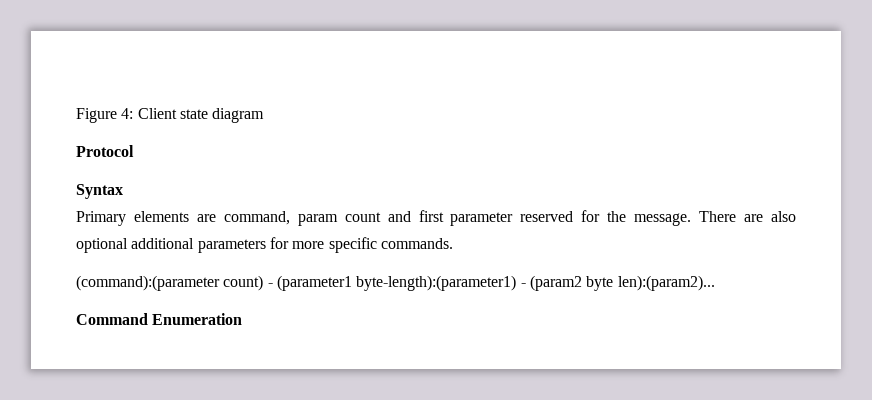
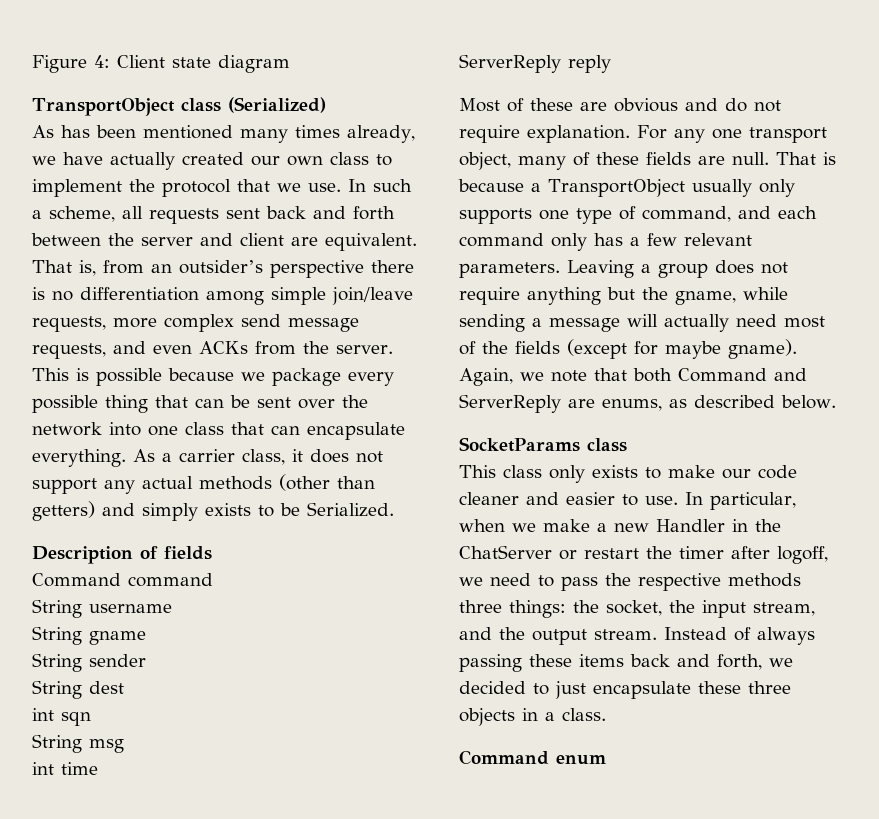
[76,145,134,157] [76,184,123,199] [76,210,797,226] [76,237,453,253] [76,275,715,291] [76,313,243,325] Protocol // Syntax // Primary elements are command, param count and first parameter reserved for the message. There are also optional additional parameters for more specific commands. // (command):(parameter count) - (parameter1 byte-length):(parameter1) - (param2 byte len):(param2)... // Command Enumeration -> [32,97,326,116] [32,125,415,143] [32,152,392,170] [32,179,412,197] [32,206,395,224] [31,233,417,251] [32,260,414,278] [32,287,413,305] [32,314,359,332] [32,341,393,359] [32,368,394,386] [32,395,368,413] [32,422,405,440] [32,449,383,467] [32,474,375,494] [32,501,394,521] [32,546,212,564] [32,573,213,587] [32,599,172,618] [32,626,146,645] [32,653,146,672] [32,680,124,699] [32,708,91,726] [32,734,124,753] [32,762,98,775] [459,54,611,73] [459,98,781,112] [459,125,827,143] [459,152,836,170] [458,179,795,197] [459,206,817,224] [459,233,752,251] [459,260,788,278] [459,287,788,305] [459,314,825,332] [459,339,797,359] [459,368,807,386] [459,394,836,413] [459,437,627,452] [459,465,797,483] [459,492,796,510] [459,519,781,532] [459,545,828,564] [459,573,801,591] [459,600,815,618] [459,627,815,645] [459,654,793,672] [459,681,791,699] [459,708,606,726] [459,750,606,765] TransportObject class (Serialized) // As has been mentioned many times already, we have actually created our own class to implement the protocol that we use. In such a scheme, all requests sent back and forth between the server and client are equivalent. That is, from an outsider’s perspective there is no differentiation among simple join/leave requests, more complex send message requests, and even ACKs from the server. This is possible because we package every possible thing that can be sent over the network into one class that can encapsulate everything. As a carrier class, it does not support any actual methods (other than getters) and simply exists to be Serialized. // Description of fields // Command command // String username // String gname // String sender // String dest // int sqn // String msg // int time // ServerReply reply // Most of these are obvious and do not require explanation. For any one transport object, many of these fields are null. That is because a TransportObject usually only supports one type of command, and each command only has a few relevant parameters. Leaving a group does not require anything but the gname, while sending a message will actually need most of the fields (except for maybe gname). Again, we note that both Command and ServerReply are enums, as described below. // SocketParams class // This class only exists to make our code cleaner and easier to use. In particular, when we make a new Handler in the ChatServer or restart the timer after logoff, we need to pass the respective methods three things: the socket, the input stream, and the output stream. Instead of always passing these items back and forth, we decided to just encapsulate these three objects in a class. // Command enum

